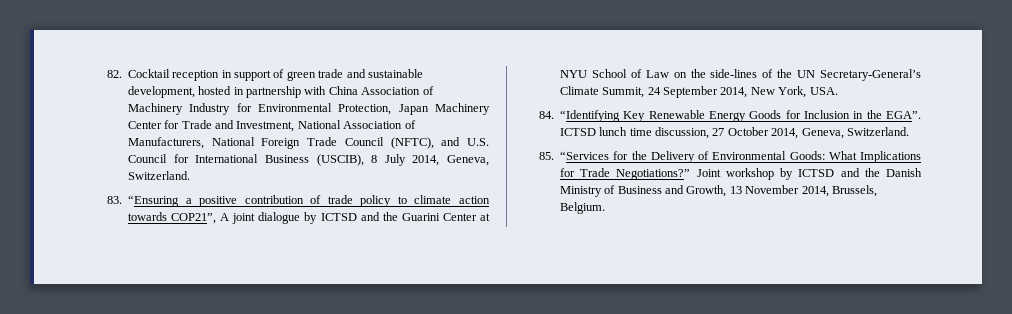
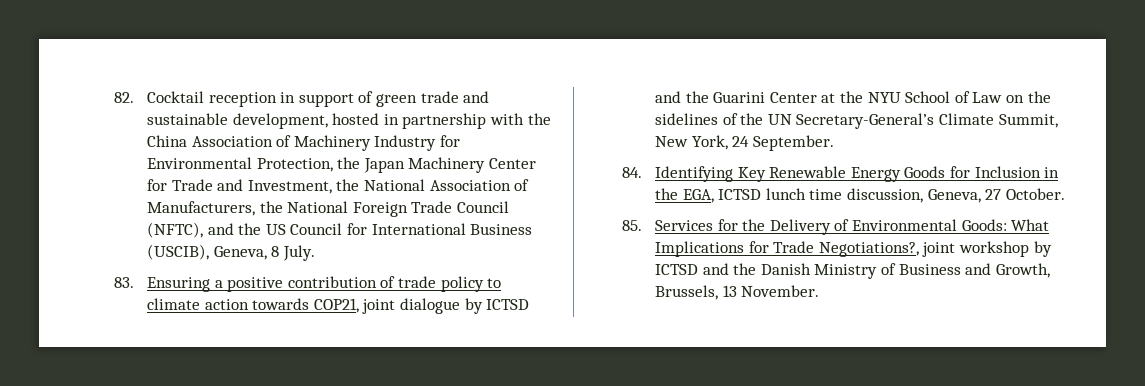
(327, 90) none -> [527,113,551,125] the
(392, 109) none -> [337,157,361,169] the
(295, 126) none -> [336,179,360,191] the
(204, 143) none -> [259,201,283,213] the
[467,138,489,146] U.S. -> [238,223,286,235] the US
[371,154,489,166] [127,171,190,180] 8 July 2014, Geneva, Switzerland. -> [213,245,315,261] Geneva, 8 July.
[127,195,179,207] “Ensuring -> [147,277,211,292] Ensuring
[171,213,230,224] COP21”, A -> [313,298,359,313] COP21,
(491, 217) none -> [840,91,864,103] the
[710,69,758,78] side-lines -> [655,113,719,125] sidelines
[647,86,838,98] 24 September 2014, New York, USA. -> [655,135,834,151] New York, 24 September.
[559,110,620,122] “Identifying -> [655,166,734,182] Identifying
[886,111,921,119] EGA”. -> [682,189,714,203] EGA,
[712,127,909,139] 27 October 2014, Geneva, Switzerland. -> [927,188,1065,203] Geneva, 27 October.
[559,151,609,160] “Services -> [655,220,714,231] Services
[616,169,721,180] Negotiations?” Joint -> [818,242,956,257] Negotiations?, joint
[729,185,877,197] [559,202,605,214] 13 November 2014, Brussels, Belgium. -> [655,285,820,300] Brussels, 13 November.

